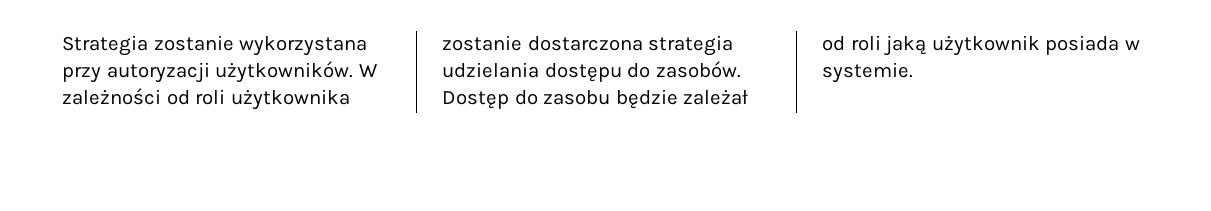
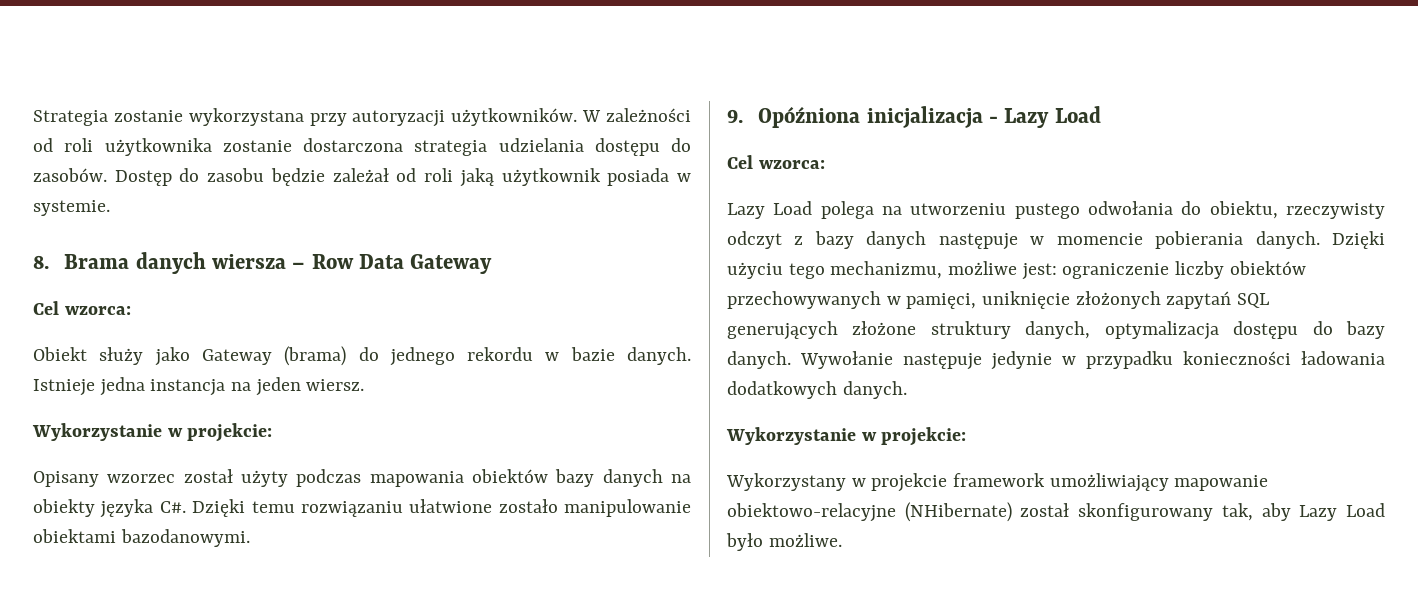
(913, 72) none -> [33,252,493,274] [33,301,131,315] [33,346,691,366] [33,377,365,396] [32,423,273,442] [33,469,692,487] [33,499,691,518] [33,529,250,547] [727,106,1101,128] [727,155,825,169] [727,201,1385,219] [727,231,1385,250] [727,261,1306,280] [727,291,1270,309] [727,321,1385,340] [727,351,1385,370] [727,381,907,399] [726,427,967,446] [726,473,1269,492] [727,502,1385,522] [726,533,842,551] // 8. Brama danych wiersza – Row Data Gateway // Cel wzorca: // Obiekt służy jako Gateway (brama) do jednego rekordu w bazie danych. Istnieje jedna instancja na jeden wiersz. // Wykorzystanie w projekcie: // Opisany wzorzec został użyty podczas mapowania obiektów bazy danych na obiekty języka C#. Dzięki temu rozwiązaniu ułatwione zostało manipulowanie obiektami bazodanowymi. // 9. Opóźniona inicjalizacja - Lazy Load // Cel wzorca: // Lazy Load polega na utworzeniu pustego odwołania do obiektu, rzeczywisty odczyt z bazy danych następuje w momencie pobierania danych. Dzięki użyciu tego mechanizmu, możliwe jest: ograniczenie liczby obiektów przechowywanych w pamięci, uniknięcie złożonych zapytań SQL generujących złożone struktury danych, optymalizacja dostępu do bazy danych. Wywołanie następuje jedynie w przypadku konieczności ładowania dodatkowych danych. // Wykorzystanie w projekcie: // Wykorzystany w projekcie framework umożliwiający mapowanie obiektowo-relacyjne (NHibernate) został skonfigurowany tak, aby Lazy Load było możliwe.

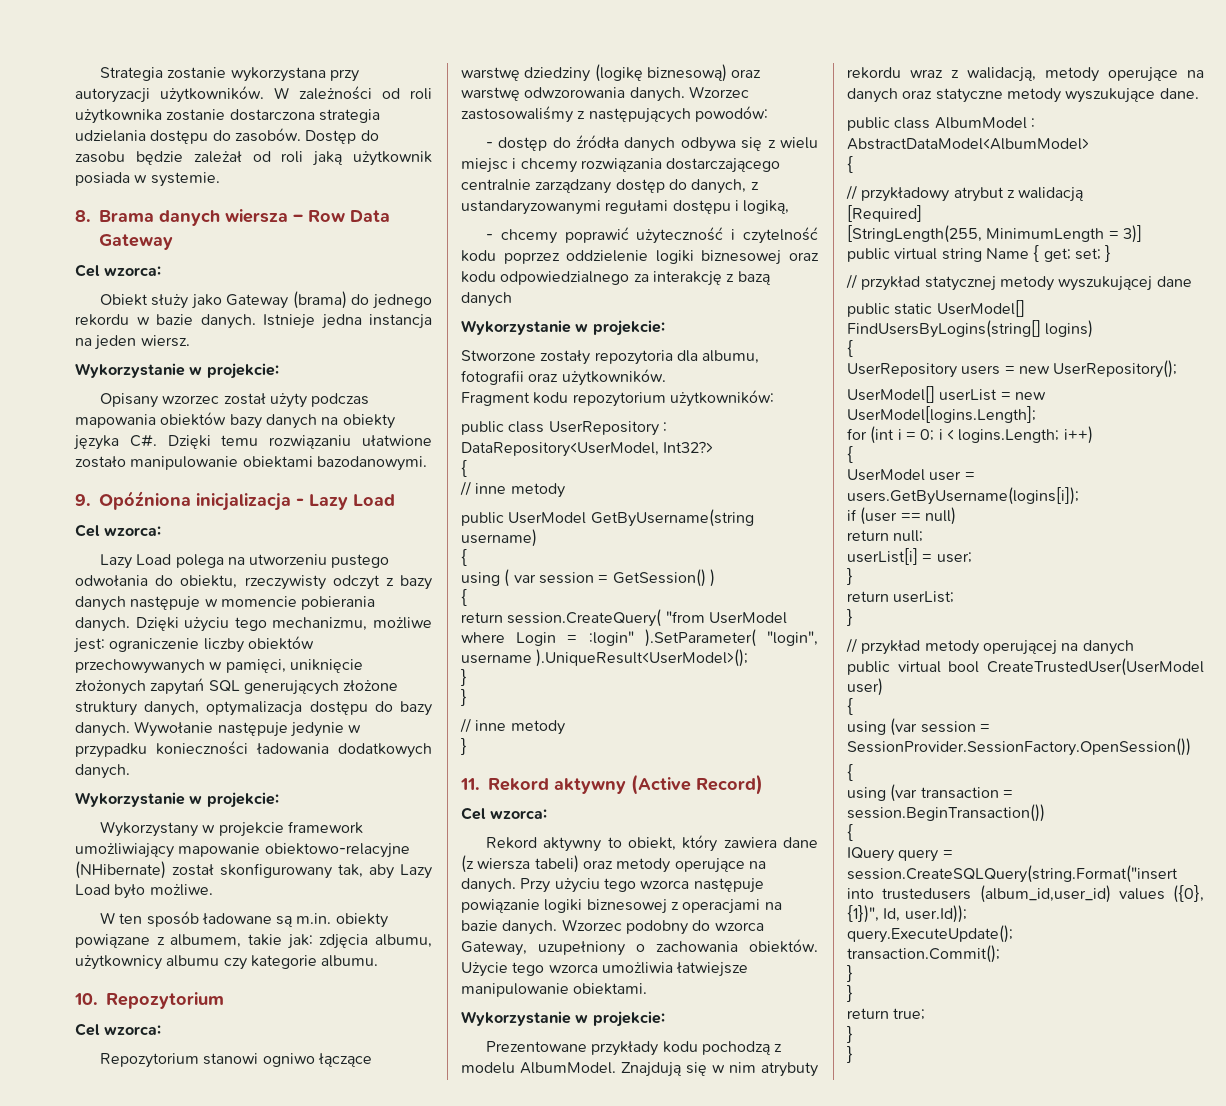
(842, 540) none -> [99,911,388,928] [75,934,432,949] [75,955,379,970] [74,992,224,1009] [75,1023,162,1036] [99,1053,372,1068] [461,64,762,82] [461,86,749,102] [461,106,768,123] [485,135,818,152] [461,158,781,173] [461,179,759,194] [461,200,790,215] [485,227,818,244] [461,250,819,265] [461,271,771,286] [461,292,512,307] [461,320,665,336] [461,350,760,365] [461,369,666,386] [461,390,774,407] [461,421,667,436] [461,441,714,457] [461,460,467,477] [460,481,565,498] [461,509,754,527] [461,529,537,547] [461,549,467,566] [461,569,715,587] [461,589,467,606] [461,609,787,627] [461,629,818,647] [461,649,749,667] [461,669,467,686] [461,689,467,706] [460,718,565,735] [461,738,467,755] [460,774,763,795] [461,807,548,820] [485,835,818,852] [461,855,766,873] [461,878,764,893] [461,899,782,914] [461,919,764,935] [461,939,818,956] [461,962,749,977] [461,983,648,997] [461,1011,665,1027] [485,1041,783,1056] [461,1062,818,1077] [847,67,1204,82] [847,88,1199,103] [847,117,1035,131] [847,138,1089,150] [847,156,853,173] [846,185,1085,202] [847,205,922,222] [847,225,1142,243] [847,245,1112,262] [846,274,1192,291] [847,300,1025,317] [847,320,1094,338] [847,340,853,357] [847,360,1178,378] [847,386,1046,403] [847,406,1036,423] [847,426,1093,444] [847,446,853,463] [847,469,975,481] [847,487,1079,505] [847,507,956,525] [847,530,924,542] [847,548,972,565] [847,568,853,585] [847,591,955,603] [847,609,853,626] [846,638,1134,655] [847,658,1204,676] [847,678,883,696] [847,698,853,715] [847,718,990,736] [847,738,1191,756] [847,764,853,781] [847,784,1013,802] [847,804,1045,822] [847,824,853,841] [847,847,953,862] [847,865,1178,883] [847,885,1204,903] [847,905,967,923] [847,925,1013,943] [847,945,1000,963] [847,965,853,982] [847,985,853,1002] [847,1008,926,1020] [847,1026,853,1043] [847,1046,853,1063] // W ten sposób ładowane są m.in. obiekty powiązane z albumem, takie jak: zdjęcia albumu, użytkownicy albumu czy kategorie albumu. // 10. Repozytorium // Cel wzorca: // Repozytorium stanowi ogniwo łączące warstwę dziedziny (logikę biznesową) oraz warstwę odwzorowania danych. Wzorzec zastosowaliśmy z następujących powodów: // - dostęp do źródła danych odbywa się z wielu miejsc i chcemy rozwiązania dostarczającego centralnie zarządzany dostęp do danych, z ustandaryzowanymi regułami dostępu i logiką, // - chcemy poprawić użyteczność i czytelność kodu poprzez oddzielenie logiki biznesowej oraz kodu odpowiedzialnego za interakcję z bazą danych // Wykorzystanie w projekcie: // Stworzone zostały repozytoria dla albumu, fotografii oraz użytkowników. // Fragment kodu repozytorium użytkowników: // public class UserRepository : DataRepository<UserModel, Int32?> // { // // inne metody // public UserModel GetByUsername(string username) // { // using ( var session = GetSession() ) // { // return session.CreateQuery( "from UserModel where Login = :login" ).SetParameter( "login", username ).UniqueResult<UserModel>(); // } // } // // inne metody // } // 11. Rekord aktywny (Active Record) // Cel wzorca: // Rekord aktywny to obiekt, który zawiera dane (z wiersza tabeli) oraz metody operujące na danych. Przy użyciu tego wzorca następuje powiązanie logiki biznesowej z operacjami na bazie danych. Wzorzec podobny do wzorca Gateway, uzupełniony o zachowania obiektów. Użycie tego wzorca umożliwia łatwiejsze manipulowanie obiektami. // Wykorzystanie w projekcie: // Prezentowane przykłady kodu pochodzą z modelu AlbumModel. Znajdują się w nim atrybuty rekordu wraz z walidacją, metody operujące na danych oraz statyczne metody wyszukujące dane. // public class AlbumModel : AbstractDataModel<AlbumModel> // { // // przykładowy atrybut z walidacją // [Required] // [StringLength(255, MinimumLength = 3)] // public virtual string Name { get; set; } // // przykład statycznej metody wyszukującej dane // public static UserModel[] FindUsersByLogins(string[] logins) // { // UserRepository users = new UserRepository(); // UserModel[] userList = new UserModel[logins.Length]; // for (int i = 0; i < logins.Length; i++) // { // UserModel user = users.GetByUsername(logins[i]); // if (user == null) // return null; // userList[i] = user; // } // return userList; // } // // przykład metody operującej na danych // public virtual bool CreateTrustedUser(UserModel user) // { // using (var session = SessionProvider.SessionFactory.OpenSession()) // { // using (var transaction = session.BeginTransaction()) // { // IQuery query = session.CreateSQLQuery(string.Format("insert into trustedusers (album_id,user_id) values ({0}, {1})", Id, user.Id)); // query.ExecuteUpdate(); // transaction.Commit(); // } // } // return true; // } // }

